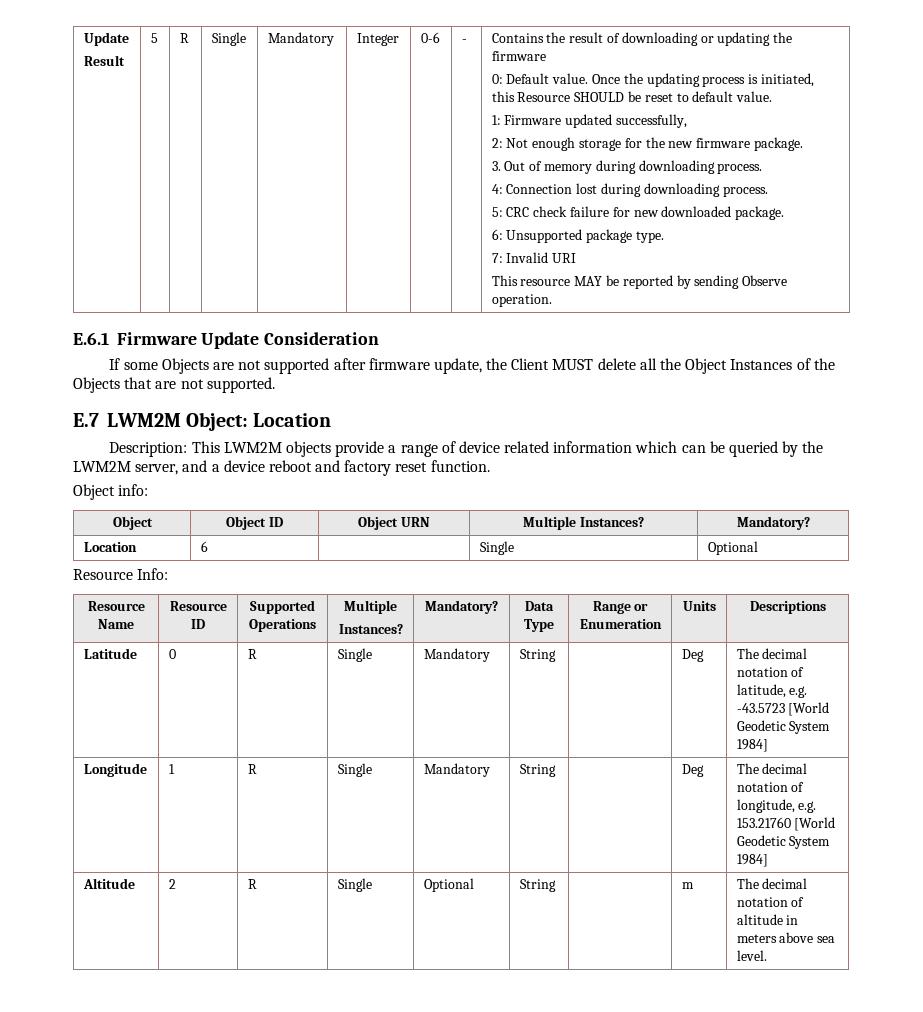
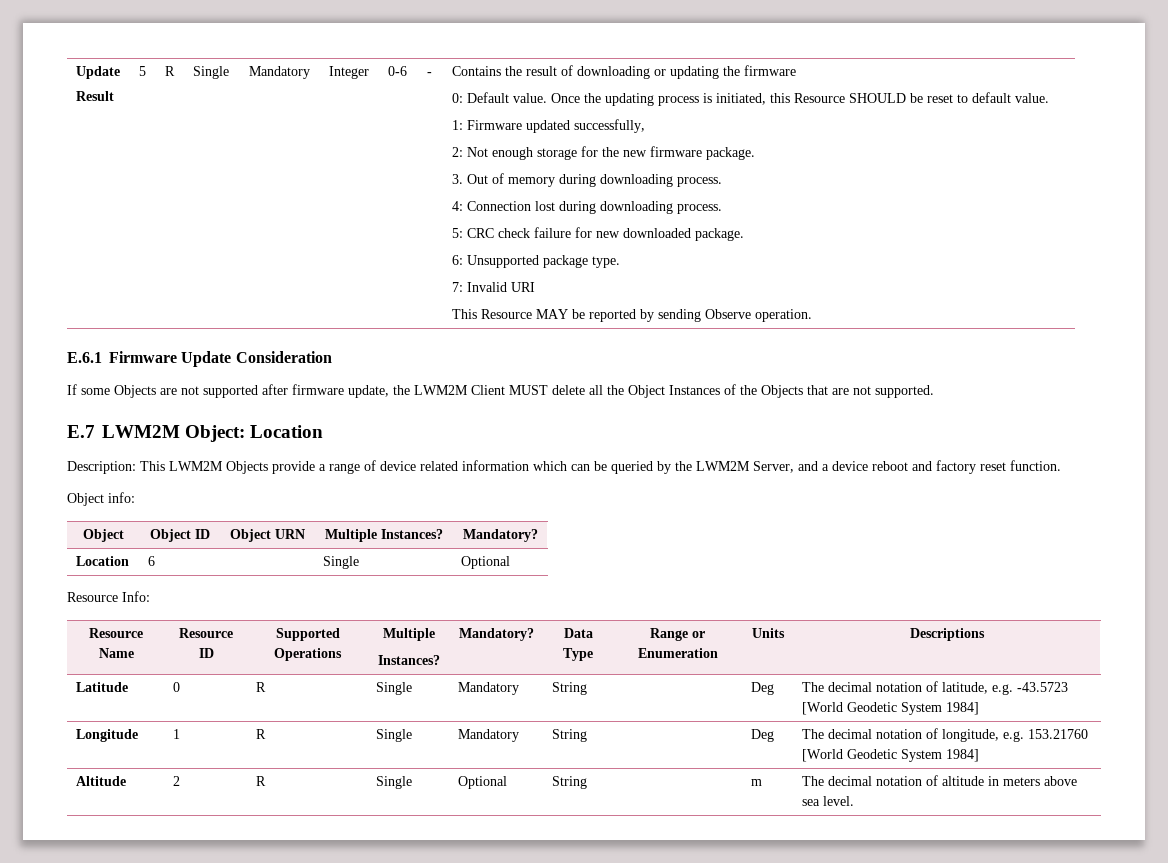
[520,279,571,286] resource -> [481,309,533,319] Resource
(508, 364) none -> [414,385,468,395] LWM2M
[286,441,332,457] objects -> [226,461,268,474] Objects
[135,464,179,475] server, -> [753,461,794,473] Server,

